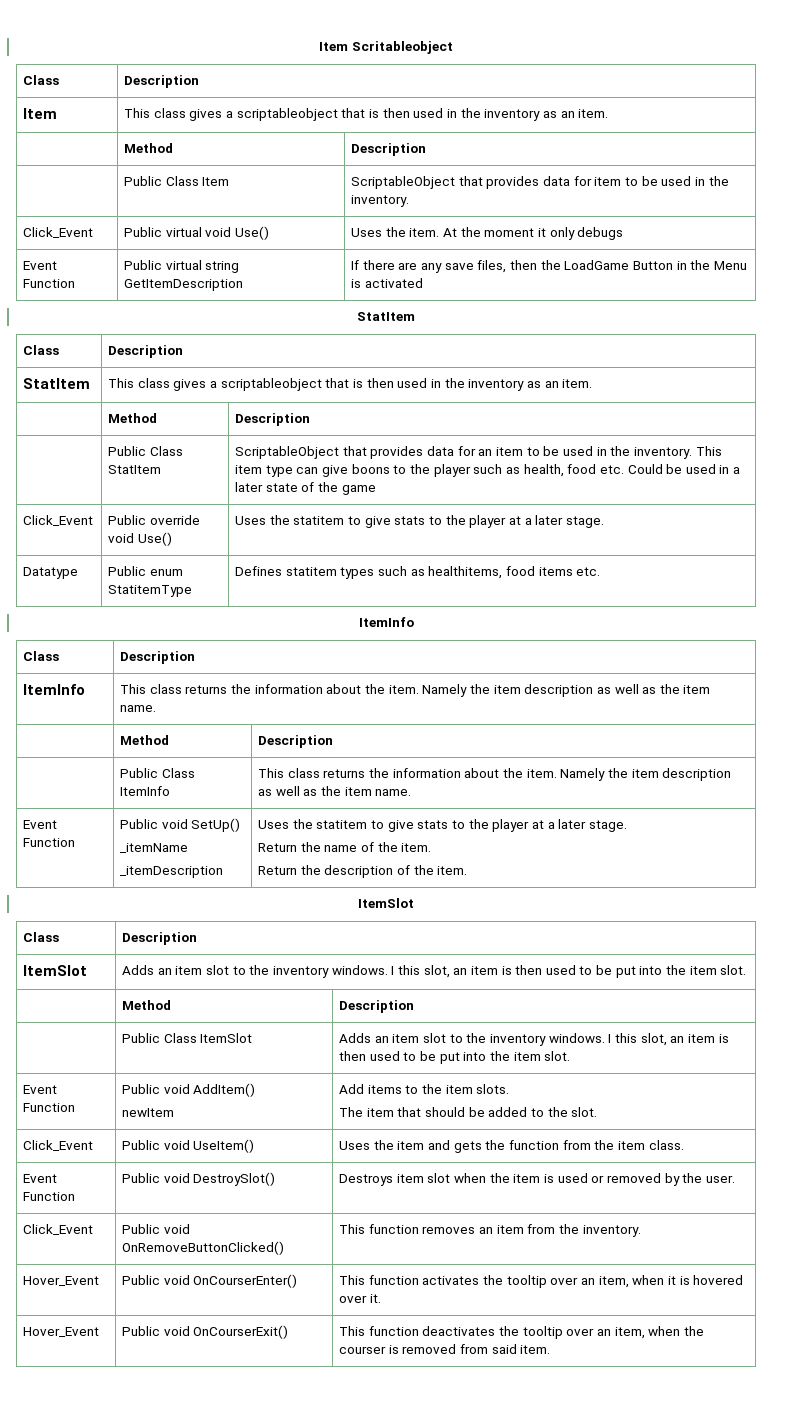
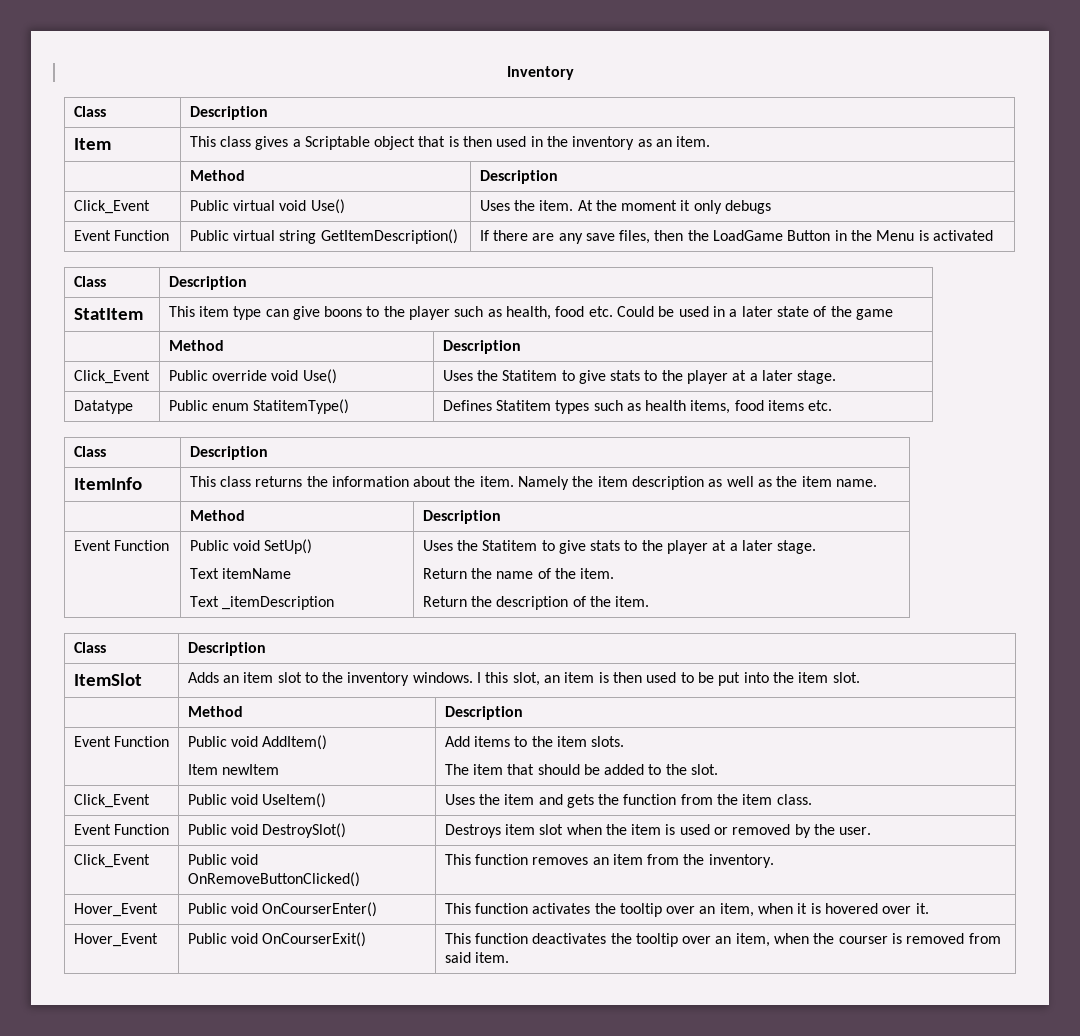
[319,41,453,54] Item Scritableobject -> [506,66,574,80] Inventory
[236,108,338,121] scriptableobject -> [304,136,416,150] Scriptable object
[124,176,230,186] [351,176,729,189] [351,195,410,207] // | Public Class Item | ScriptableObject that provides data for item to be used in the inventory. -> (558, 177) none
[124,279,244,291] GetItemDescription -> [320,229,458,244] GetItemDescription()
[357,312,415,321] // StatItem -> (994, 235) none
[137,378,593,391] [108,413,158,423] [235,413,311,426] [108,446,183,456] [108,465,162,474] [235,446,722,459] class gives a scriptableobject that is then used in the inventory as an item. // | Method | Description // | Public Class StatItem | ScriptableObject that provides data for an item to be used in the inventory. This -> (195, 311) none
(376, 490) none -> [168,340,224,351] [442,340,521,354] // | Method | Description
[293,516,345,525] statitem -> [502,370,558,381] Statitem
[108,585,193,597] StatitemType -> [253,399,350,414] StatitemType()
[285,567,337,576] statitem -> [495,400,551,411] Statitem
[428,566,503,579] healthitems, -> [645,400,731,414] health items,
[358,617,414,627] // ItemInfo -> (833, 405) none
[120,768,195,778] [120,786,171,796] [258,768,732,781] [258,786,412,796] // | Public Class ItemInfo | This class returns the information about the item. Namely the item description as well as the item name. -> (501, 517) none
[120,843,189,853] _itemName // -> [189,568,291,579] [189,596,219,607] Text itemName // Text
[316,820,368,829] statitem -> [482,540,538,551] Statitem
[358,898,414,908] // ItemSlot -> (650, 601) none
[122,1033,253,1043] [339,1033,729,1046] [339,1051,571,1064] // | Public Class ItemSlot | Adds an item slot to the inventory windows. I this slot, an item is then used to be put into the item slot. -> (523, 713) none
(256, 1090) none -> [187,764,218,775] Item

